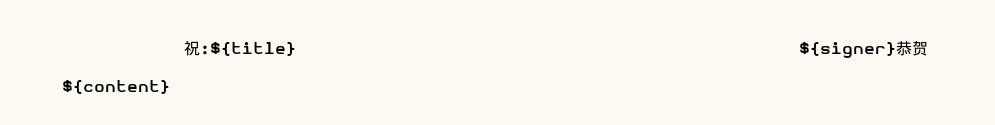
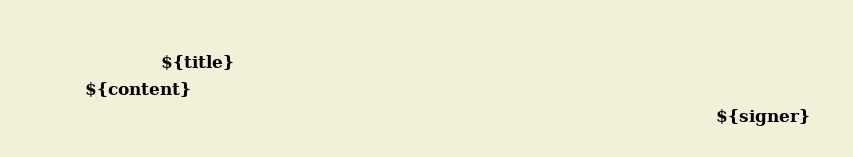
[183,40,296,56] 祝:${title} -> [161,55,235,70] ${title}
[896,40,928,56] 恭贺 -> (810, 117) none

